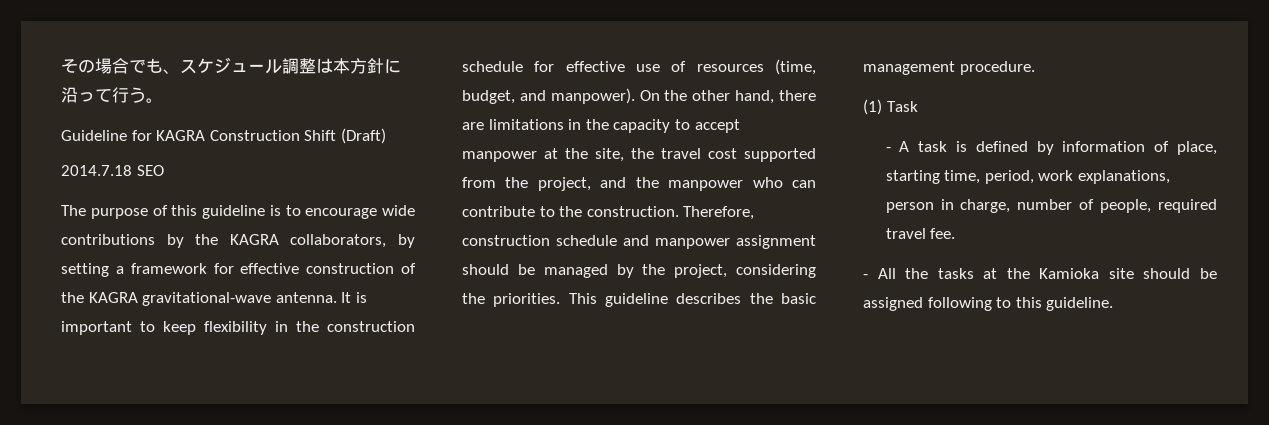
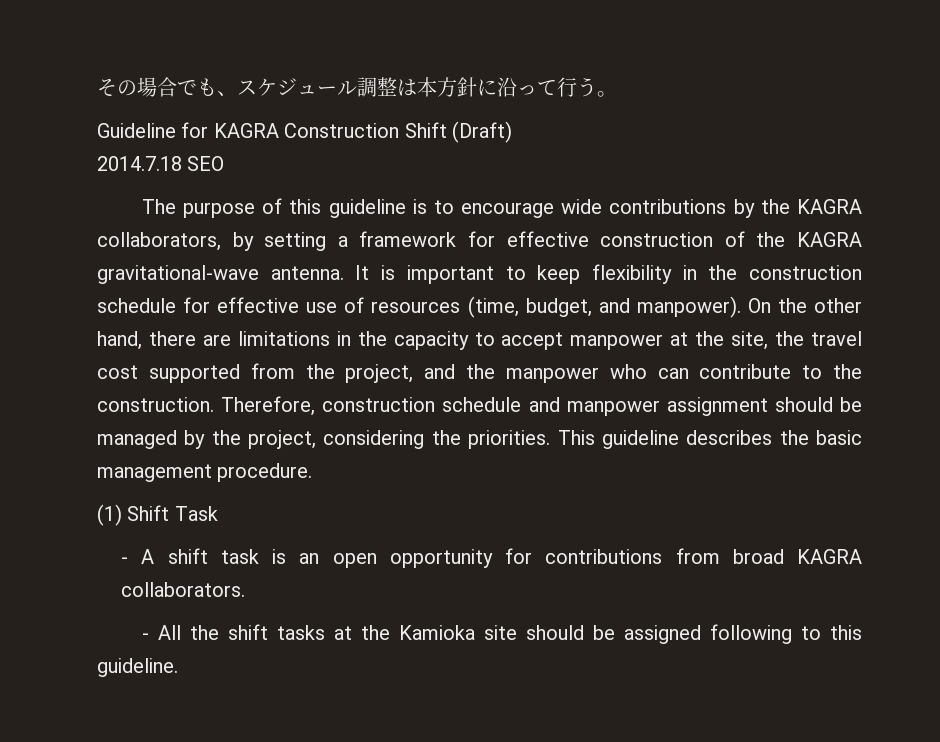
(882, 107) none -> [127,505,170,521] Shift
(910, 146) none -> [167,548,208,564] shift
[975,141,1217,155] [885,170,1171,184] [885,199,1217,213] [885,228,956,239] defined by information of place, starting time, period, work explanations, person in charge, number of people, required travel fee. -> [299,548,862,568] [121,582,246,597] an open opportunity for contributions from broad KAGRA collaborators.
(929, 273) none -> [227,624,268,640] shift

